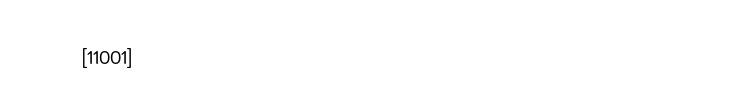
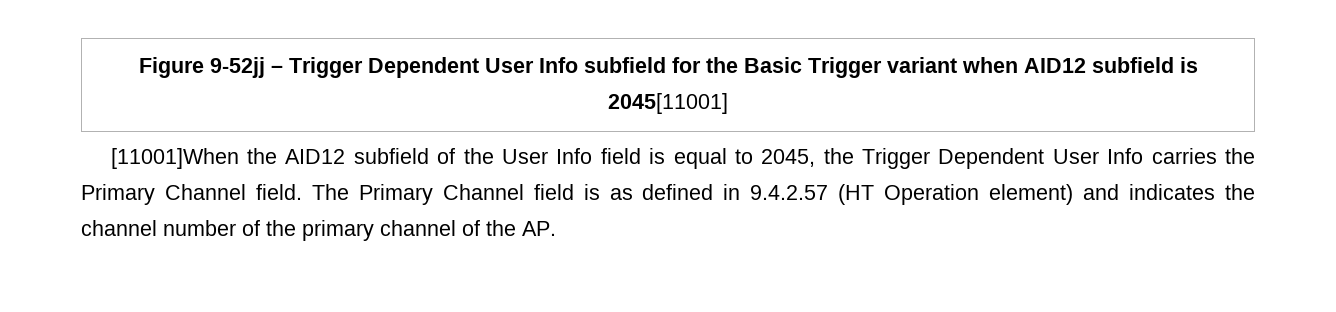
[81,48,133,68] [11001] -> [138,57,1198,78] [608,93,728,114] [110,148,1255,169] [81,184,1256,205] [81,220,556,241] Figure 9-52jj – Trigger Dependent User Info subfield for the Basic Trigger variant when AID12 subfield is 2045[11001] // [11001]When the AID12 subfield of the User Info field is equal to 2045, the Trigger Dependent User Info carries the Primary Channel field. The Primary Channel field is as defined in 9.4.2.57 (HT Operation element) and indicates the channel number of the primary channel of the AP.

